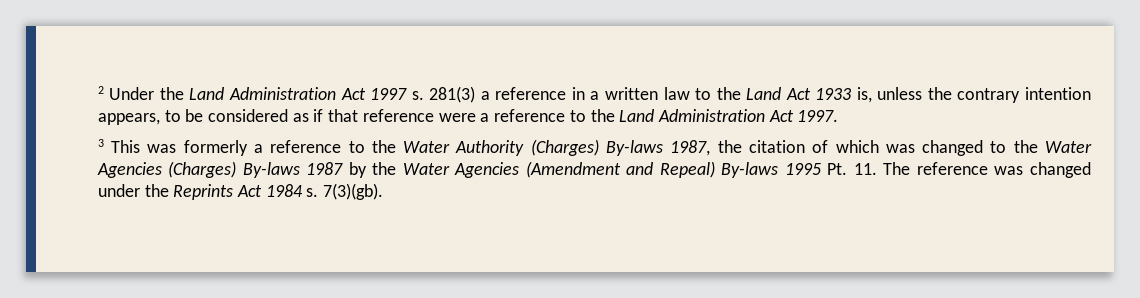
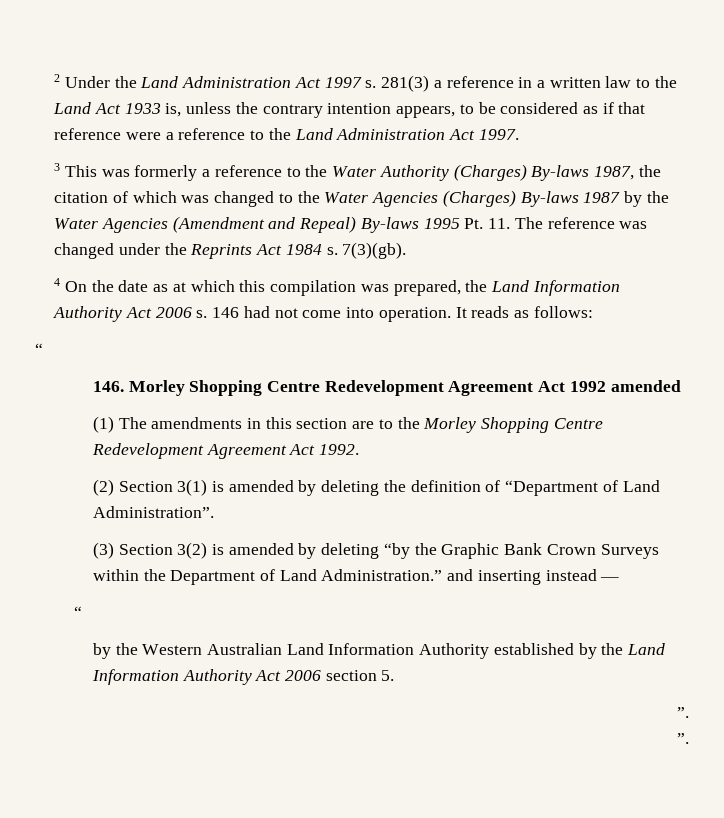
(384, 191) none -> [54,278,620,296] [53,306,593,322] [35,343,43,355] [92,380,681,396] [92,416,603,433] [91,443,359,459] [92,479,660,496] [92,506,214,518] [92,542,659,559] [92,569,620,585] [73,606,82,618] [92,643,666,659] [91,669,395,685] [677,707,689,718] [677,733,689,744] // 4 On the date as at which this compilation was prepared, the Land Information Authority Act 2006 s. 146 had not come into operation. It reads as follows: // “ // 146. Morley Shopping Centre Redevelopment Agreement Act 1992 amended // (1) The amendments in this section are to the Morley Shopping Centre Redevelopment Agreement Act 1992. // (2) Section 3(1) is amended by deleting the definition of “Department of Land Administration”. // (3) Section 3(2) is amended by deleting “by the Graphic Bank Crown Surveys within the Department of Land Administration.” and inserting instead — // “ // by the Western Australian Land Information Authority established by the Land Information Authority Act 2006 section 5. // ”. // ”.

